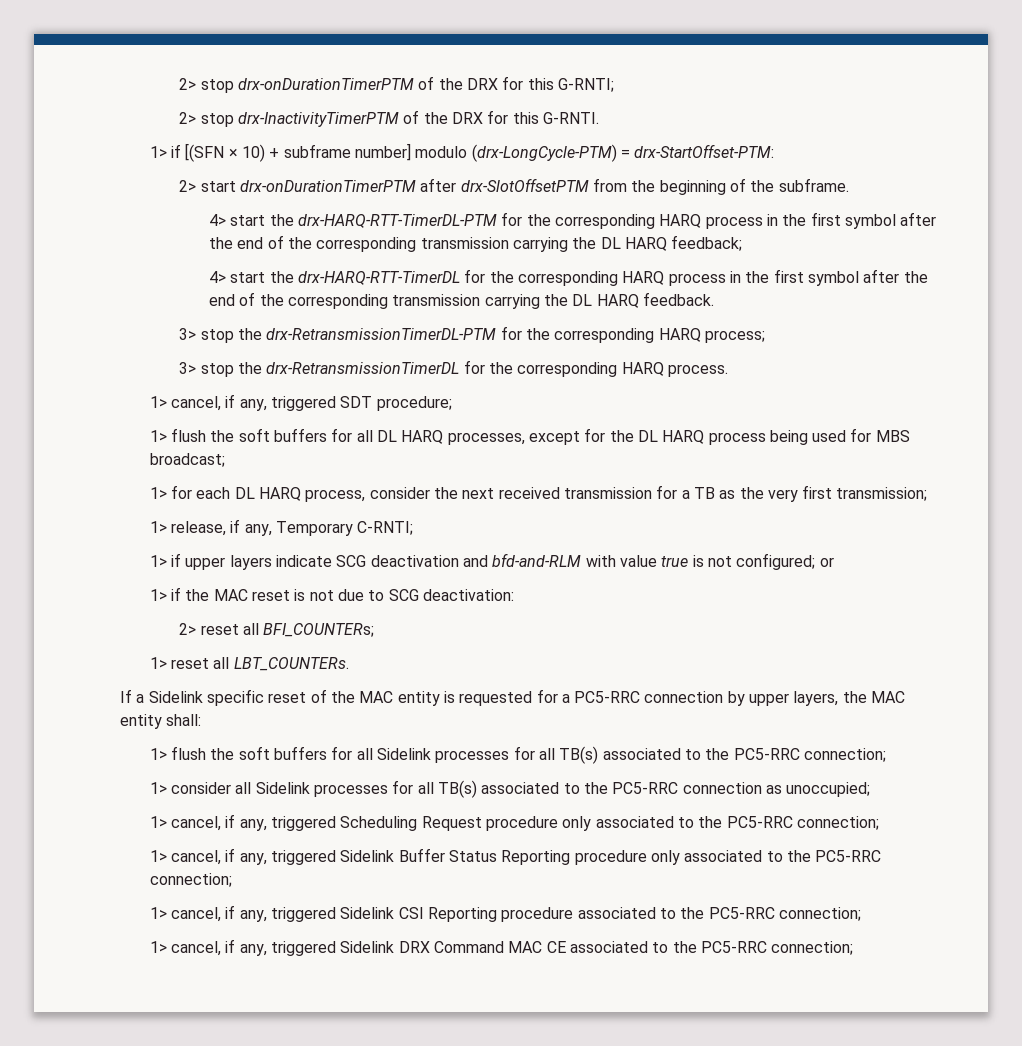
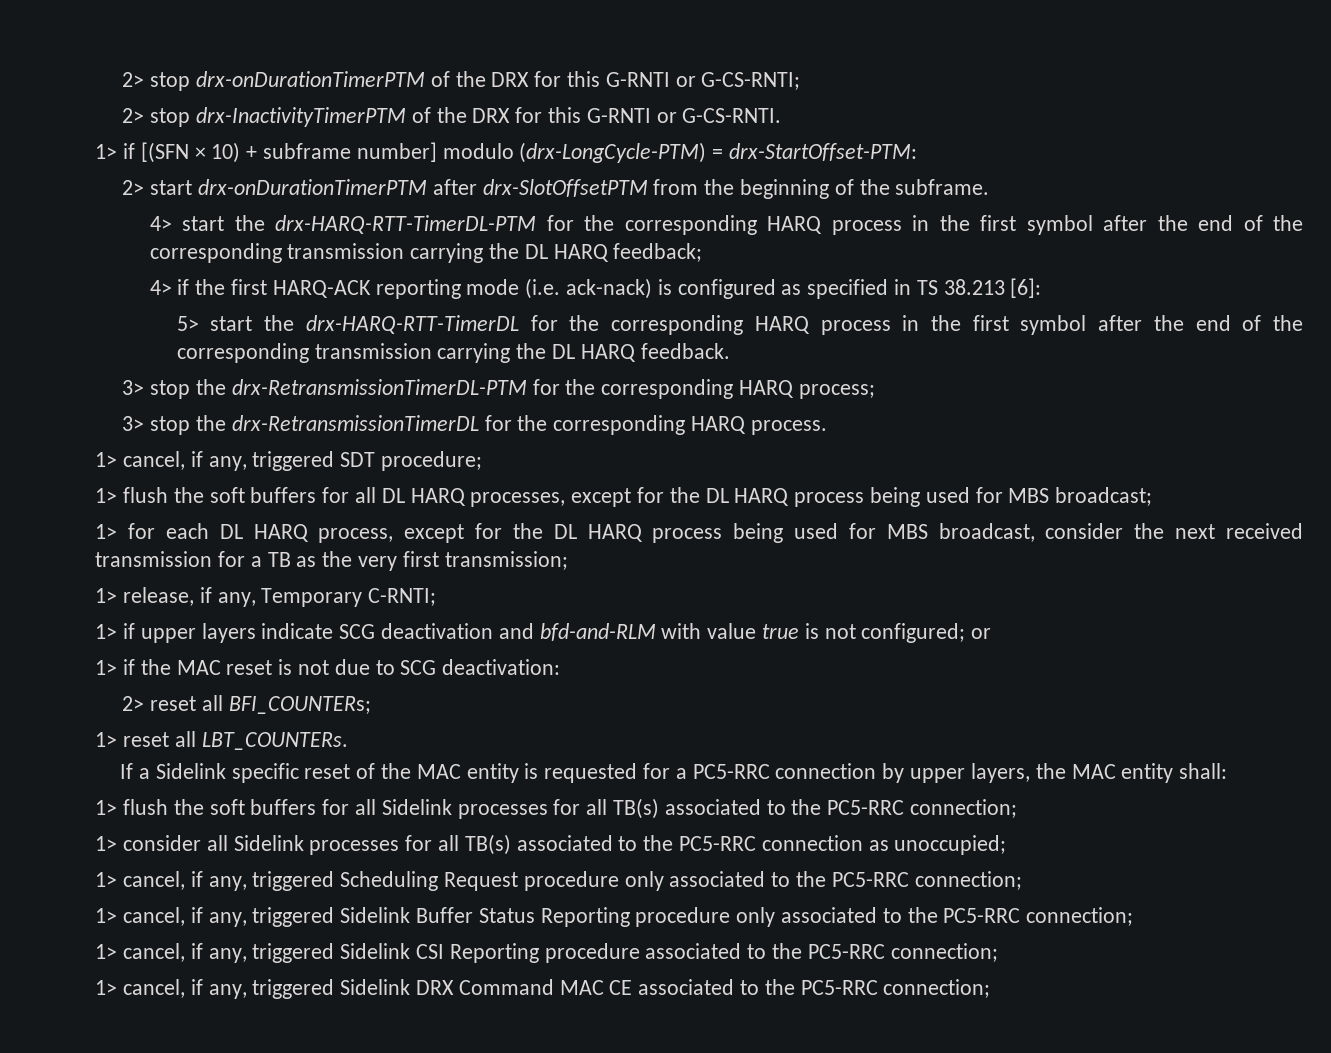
[557,78,614,92] G-RNTI; -> [605,72,801,90] G-RNTI or G-CS-RNTI;
[542,112,599,124] G-RNTI. -> [586,108,782,123] G-RNTI or G-CS-RNTI.
(227, 277) none -> [177,278,1042,299] [176,316,199,331] if the first HARQ-ACK reporting mode (i.e. ack-nack) is configured as specified in TS 38.213 [6]: // 5>
(366, 495) none -> [404,523,1035,543] except for the DL HARQ process being used for MBS broadcast,

